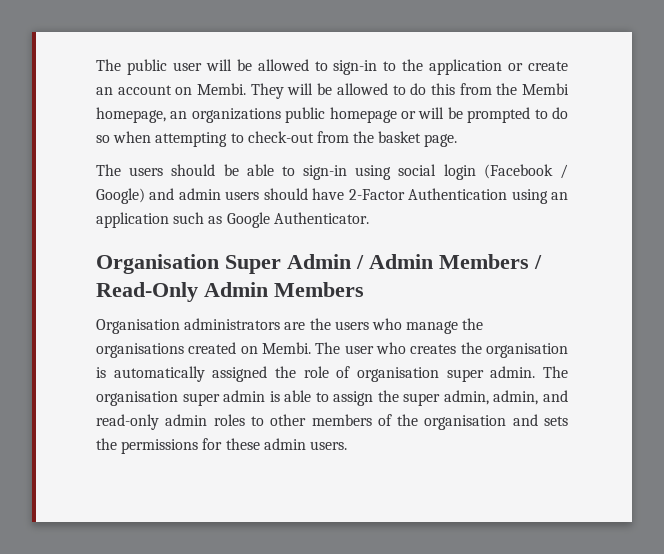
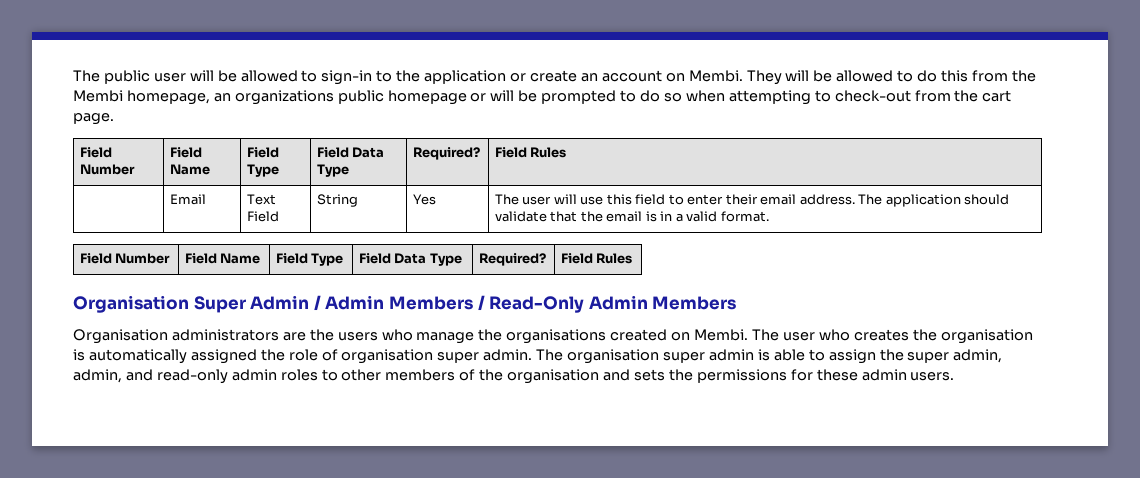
[378,131,422,143] basket -> [982,90,1012,102] cart
[96,164,568,180] [96,188,568,204] [96,212,369,228] // The users should be able to sign-in using social login (Facebook / Google) and admin users should have 2-Factor Authentication using an application such as Google Authenticator. -> [79,147,112,158] [79,164,135,175] [169,147,202,158] [169,164,210,175] [246,147,279,158] [246,164,279,177] [316,147,385,158] [316,164,349,177] [412,147,480,160] [494,147,567,158] [169,194,206,205] [246,194,276,205] [246,211,279,222] [316,194,358,207] [412,194,436,205] [494,194,1010,207] [494,211,769,222] [79,253,171,264] [184,253,261,264] [275,253,344,266] [358,253,462,266] [478,253,546,266] [560,253,633,264] // Field Number | Field Name | Field Type | Field Data Type | Required? | Field Rules // | Email | Text Field | String | Yes | The user will use this field to enter their email address. The application should validate that the email is in a valid format. // Field Number | Field Name | Field Type | Field Data Type | Required? | Field Rules

